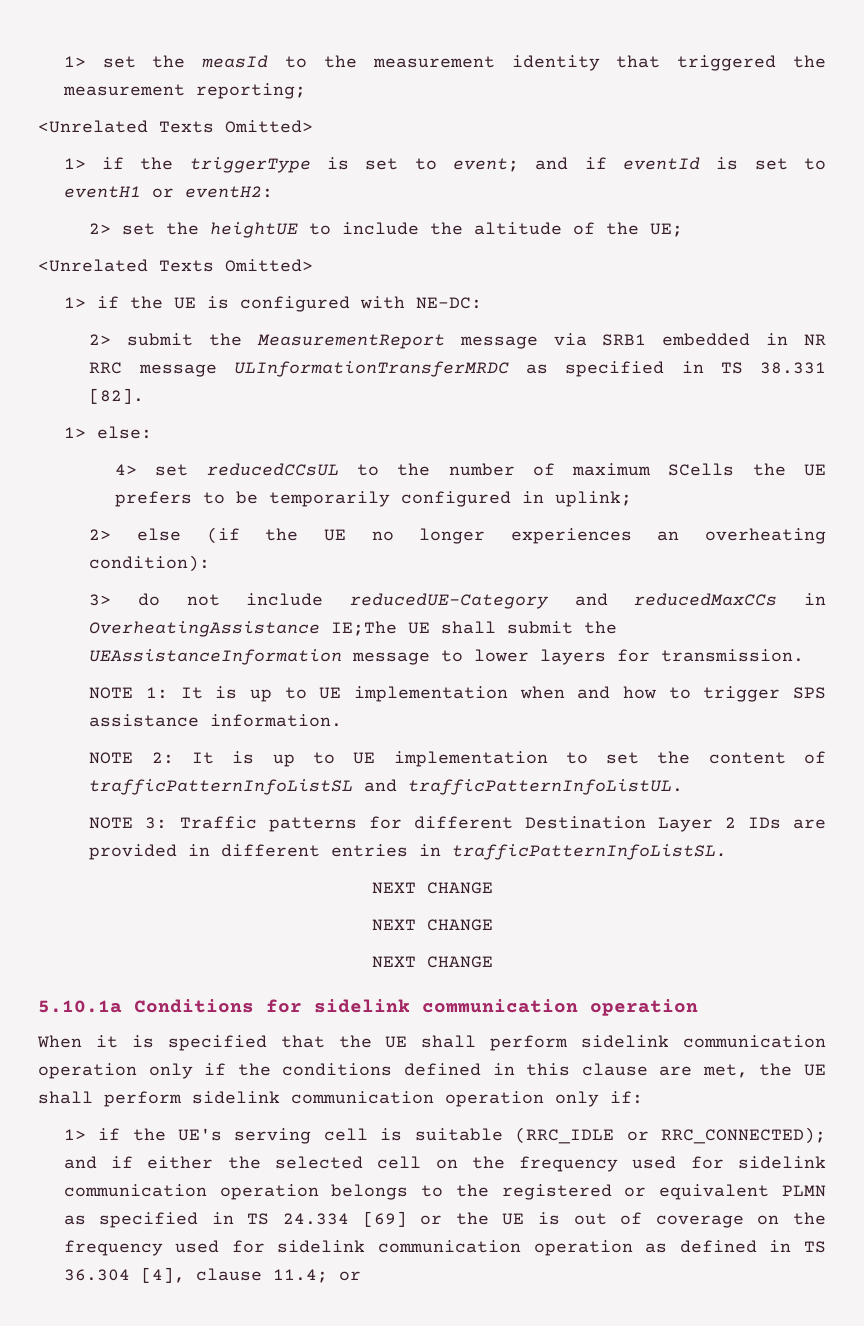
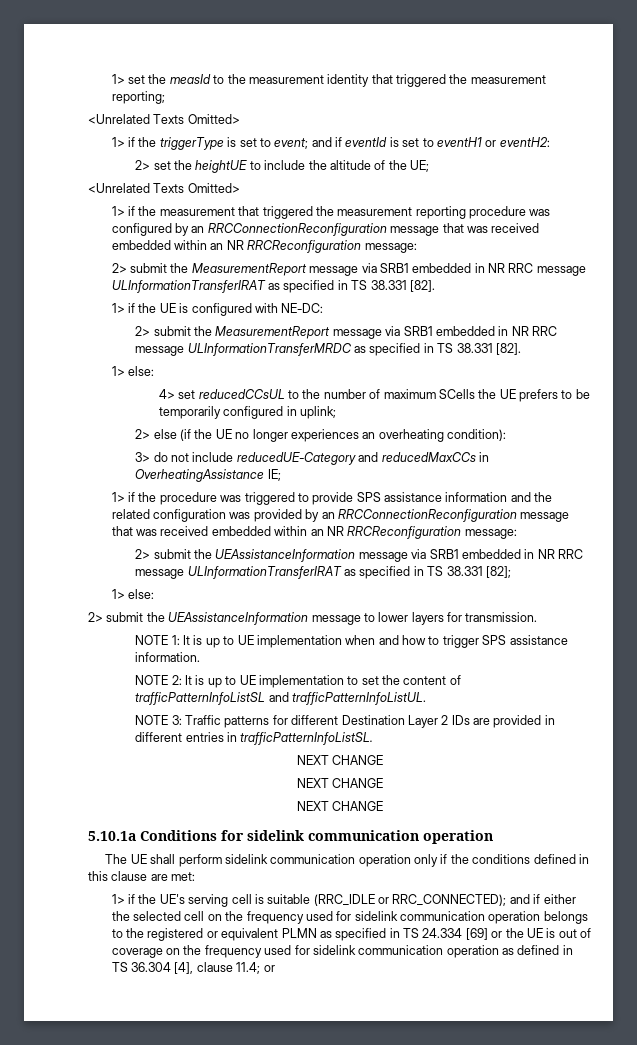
(313, 265) none -> [111,206,551,219] [111,223,540,236] [111,240,417,253] [111,263,586,276] [111,280,435,293] // 1> if the measurement that triggered the measurement reporting procedure was configured by an RRCConnectionReconfiguration message that was received embedded within an NR RRCReconfiguration message: // 2> submit the MeasurementReport message via SRB1 embedded in NR RRC message ULInformationTransferIRAT as specified in TS 38.331 [82].
[331,621,497,636] IE;The UE shall -> [267,469,281,481] [111,492,553,505] [111,509,570,522] [111,526,517,539] [135,549,584,562] [135,566,511,579] [111,589,155,599] [88,612,103,622] IE; // 1> if the procedure was triggered to provide SPS assistance information and the related configuration was provided by an RRCConnectionReconfiguration message that was received embedded within an NR RRCReconfiguration message: // 2> submit the UEAssistanceInformation message via SRB1 embedded in NR RRC message ULInformationTransferIRAT as specified in TS 38.331 [82]; // 1> else: // 2>
[37,1035,372,1051] When it is specified that the -> [105,854,128,864] The
[702,1063,827,1078] [38,1091,643,1107] met, the UE shall perform sidelink communication operation only if: -> [171,872,196,881] met:

